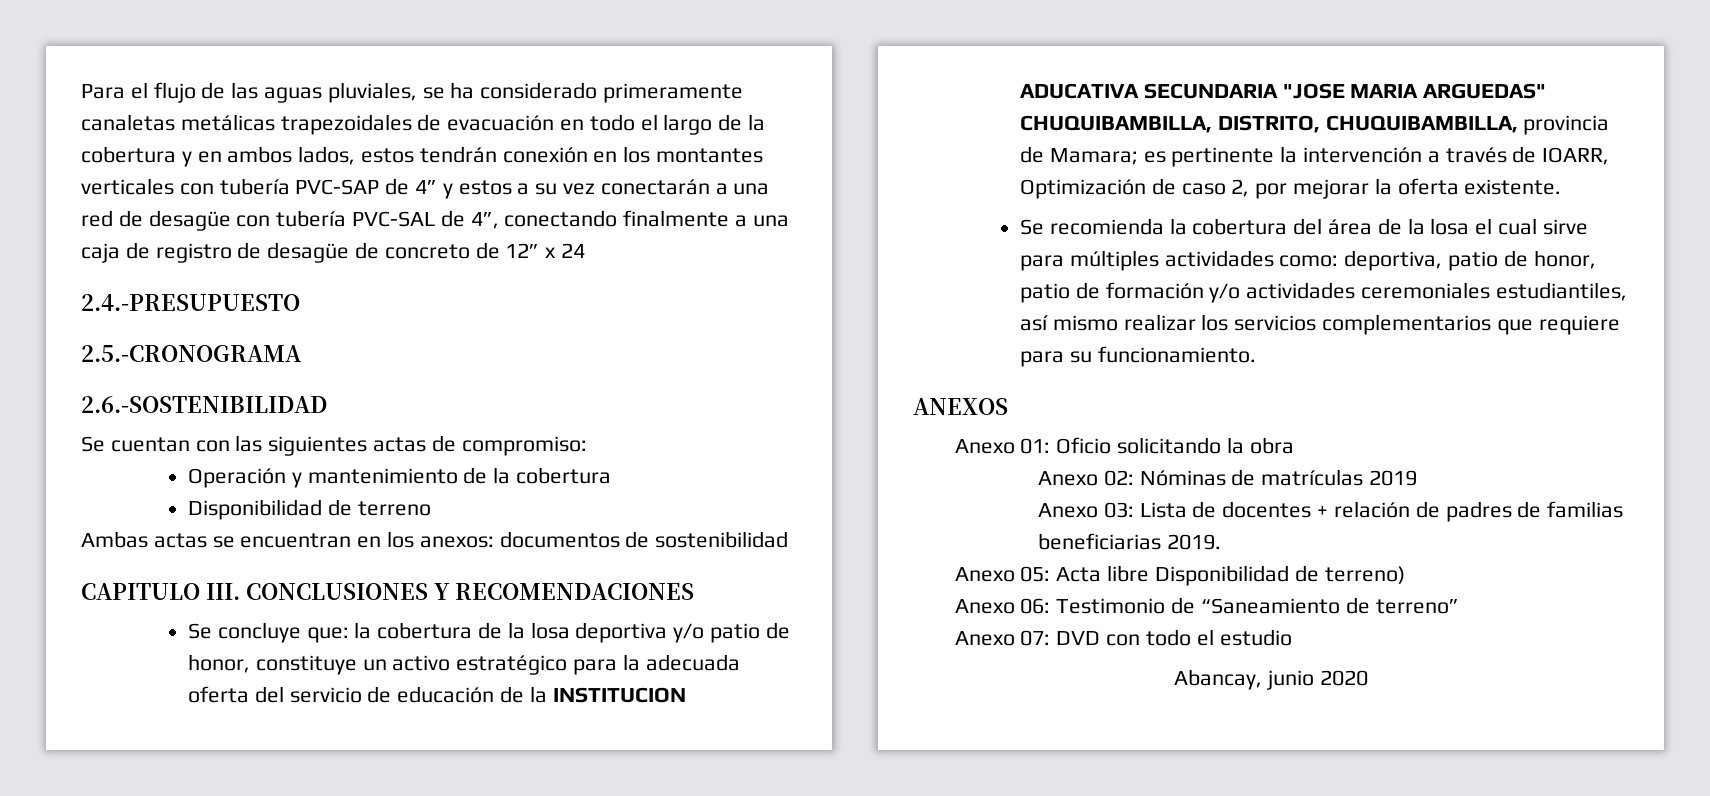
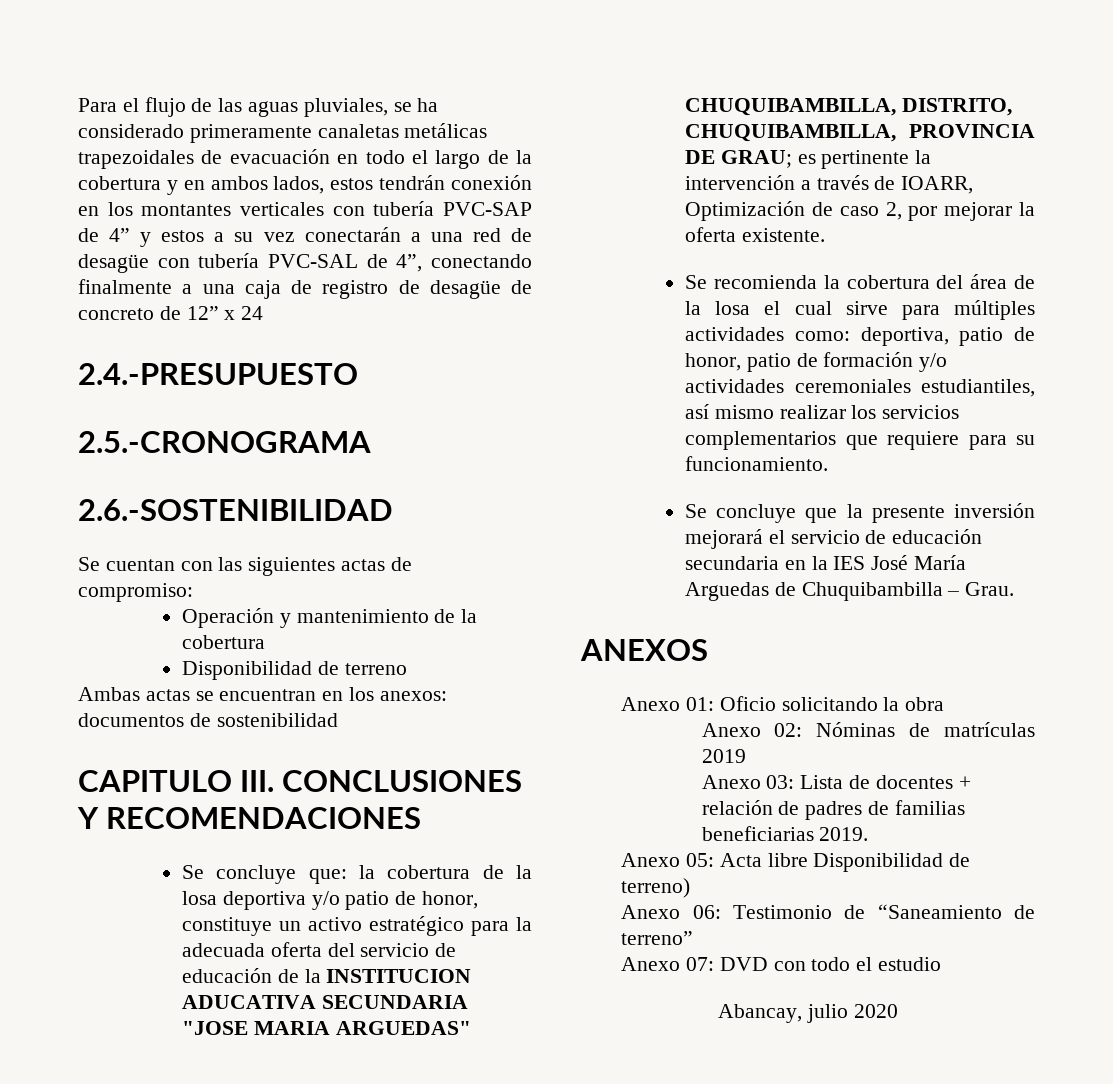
[1523,115,1610,135] [1020,146,1138,165] provincia de Mamara; -> [909,124,1035,138] [685,150,792,168] PROVINCIA DE GRAU;
(1256, 354) none -> [685,503,1035,523] [685,529,983,549] [685,555,967,570] [685,582,1015,601] // Se concluye que la presente inversión mejorará el servicio de educación secundaria en la IES José María Arguedas de Chuquibambilla – Grau.
[1267,670,1314,690] junio -> [807,1004,848,1023] julio

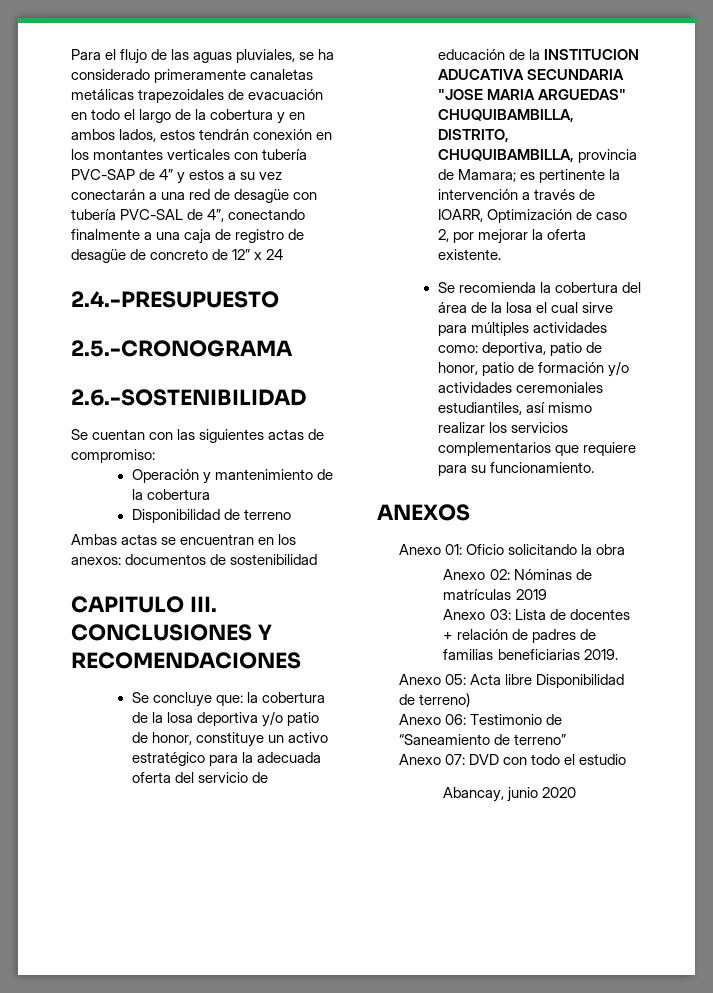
[909,124,1035,138] [685,150,792,168] PROVINCIA DE GRAU; -> [577,149,637,163] [437,169,516,182] provincia de Mamara;
[685,503,1035,523] [685,529,983,549] [685,555,967,570] [685,582,1015,601] // Se concluye que la presente inversión mejorará el servicio de educación secundaria en la IES José María Arguedas de Chuquibambilla – Grau. -> (594, 467) none
[807,1004,848,1023] julio -> [507,787,538,802] junio

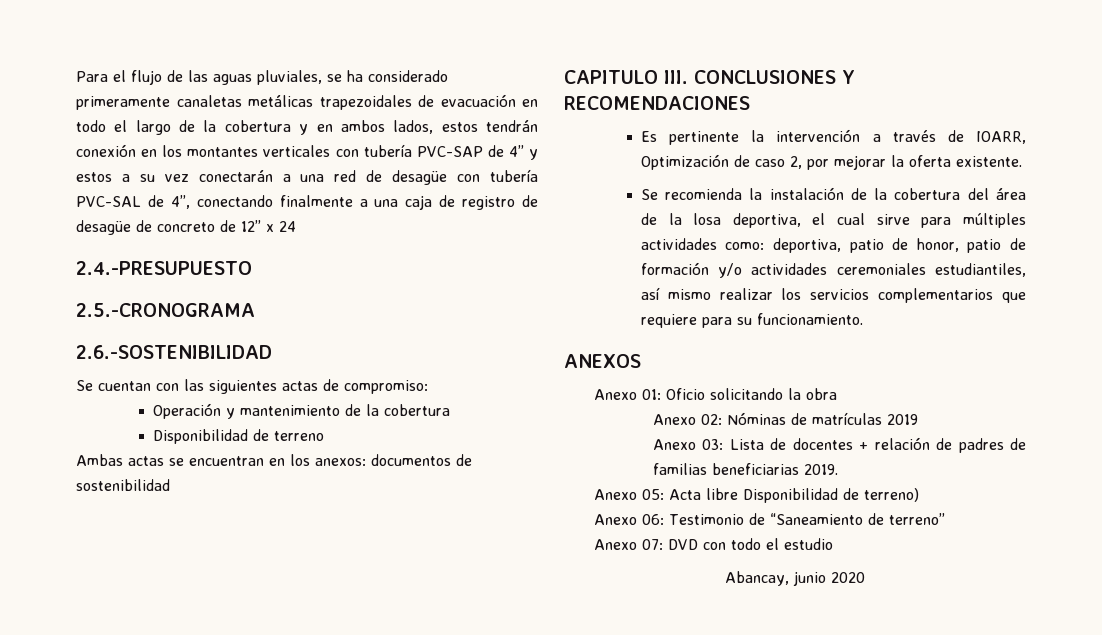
[131,692,326,707] [131,711,320,727] [131,732,329,747] [131,752,321,766] [131,772,268,783] [437,49,639,60] [437,69,624,80] [437,89,626,100] [437,109,574,122] [437,129,509,142] [437,149,637,163] [437,169,535,182] Se concluye que: la cobertura de la losa deportiva y/o patio de honor, constituye un activo estratégico para la adecuada oferta del servicio de educación de la INSTITUCION ADUCATIVA SECUNDARIA "JOSE MARIA ARGUEDAS" CHUQUIBAMBILLA, DISTRITO, CHUQUIBAMBILLA, provincia de Mamara; es -> [640,131,657,142] Es
(551, 287) none -> [769,187,888,200] instalación de la
(532, 307) none -> [732,213,801,228] deportiva,

